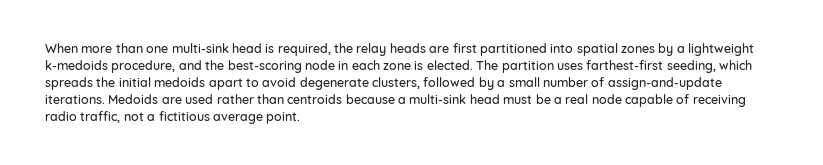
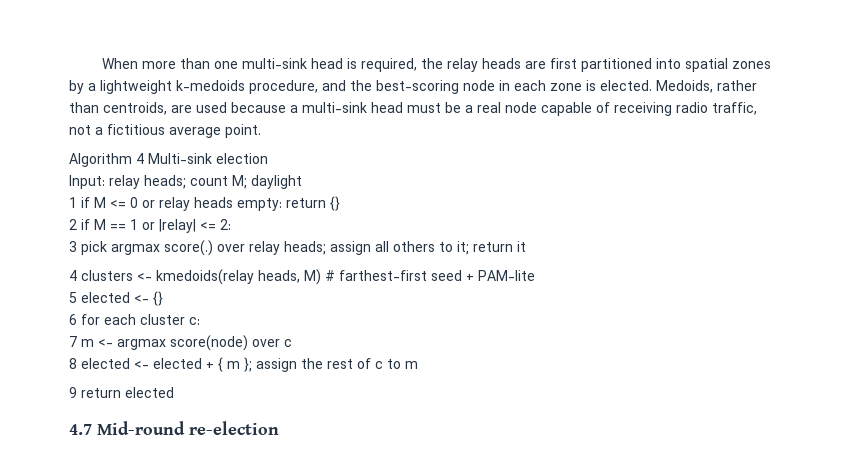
[476,60,752,73] [45,77,722,90] [45,94,343,104] The partition uses farthest-first seeding, which spreads the initial medoids apart to avoid degenerate clusters, followed by a small number of assign-and-update iterations. Medoids are used rather than centroids -> [656,80,757,93] [69,102,227,115] Medoids, rather than centroids, are used
(301, 118) none -> [69,153,268,167] [69,175,302,189] [69,196,340,211] [69,219,231,233] [69,240,526,256] [69,269,535,285] [69,291,163,306] [69,314,200,325] [69,335,292,351] [69,357,418,372] [69,387,174,398] [69,421,279,435] // Algorithm 4 Multi-sink election // Input: relay heads; count M; daylight // 1 if M <= 0 or relay heads empty: return {} // 2 if M == 1 or |relay| <= 2: // 3 pick argmax score(.) over relay heads; assign all others to it; return it // 4 clusters <- kmedoids(relay heads, M) # farthest-first seed + PAM-lite // 5 elected <- {} // 6 for each cluster c: // 7 m <- argmax score(node) over c // 8 elected <- elected + { m }; assign the rest of c to m // 9 return elected // 4.7 Mid-round re-election

